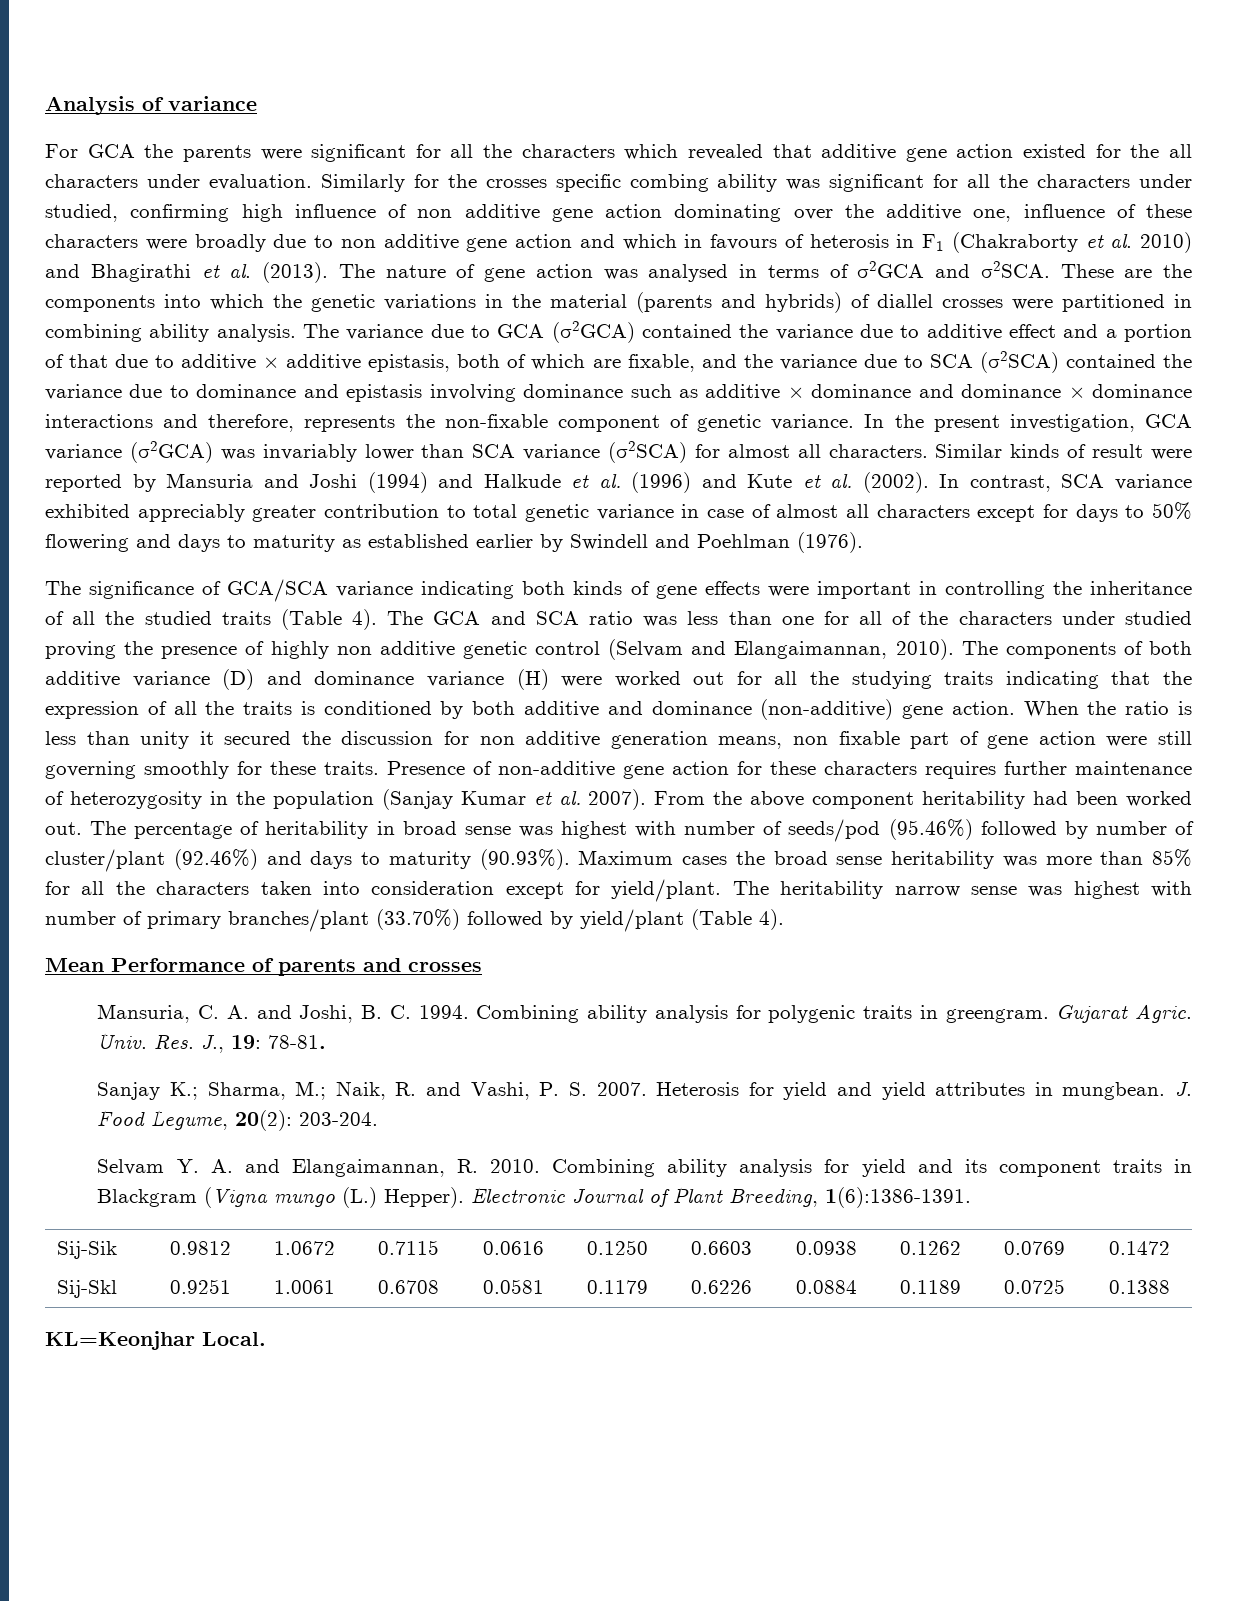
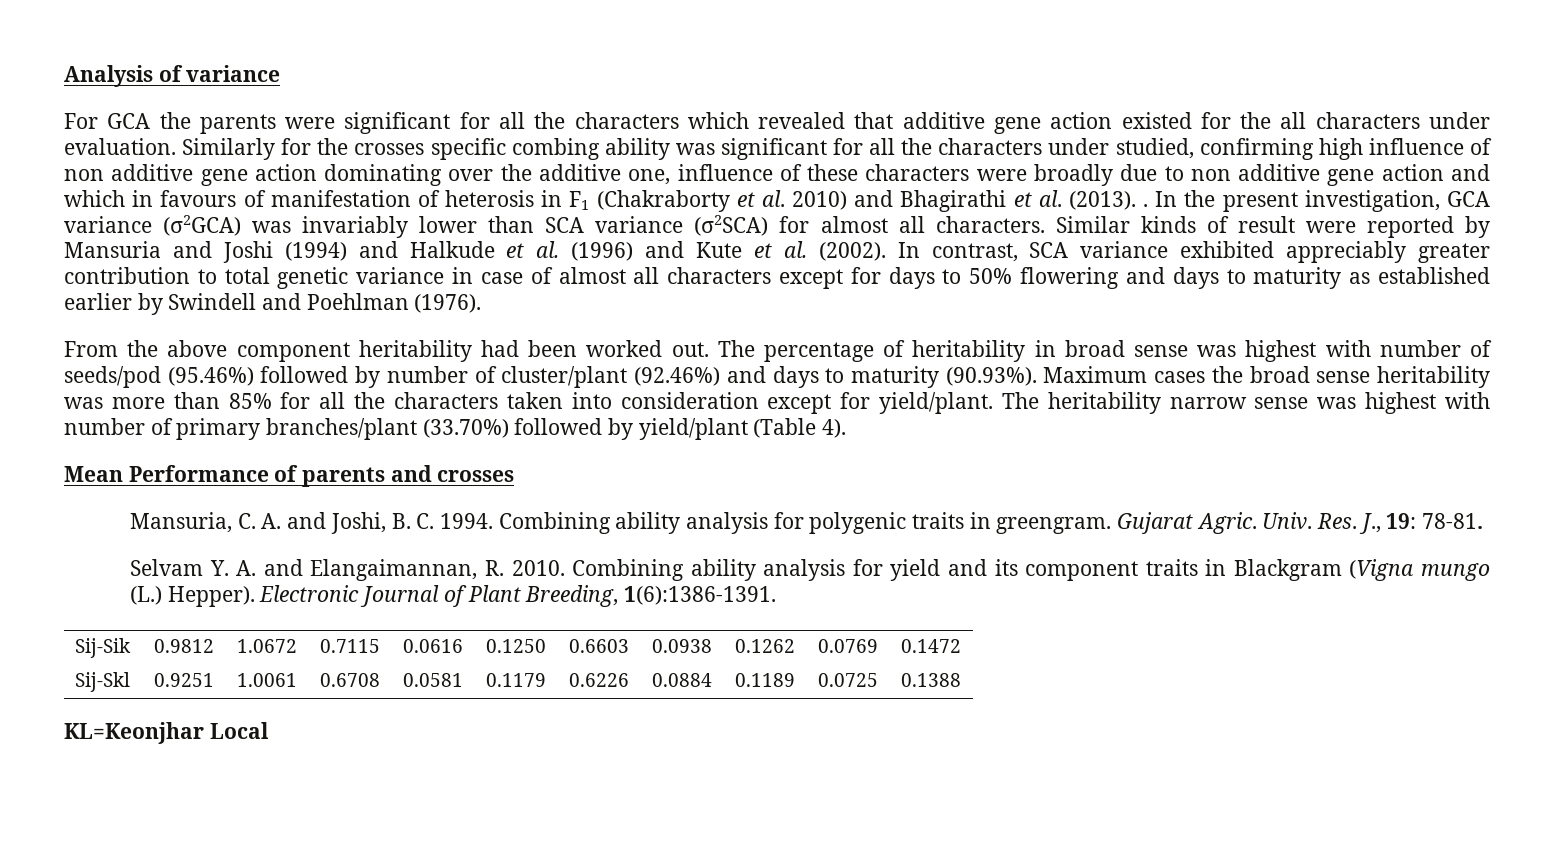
(804, 241) none -> [270,190,440,207] manifestation of
[338,261,1192,282] [45,292,1192,313] [45,321,1192,343] [45,351,1192,373] [45,384,1192,402] [45,414,855,432] The nature of gene action was analysed in terms of σ2GCA and σ2SCA. These are the components into which the genetic variations in the material (parents and hybrids) of diallel crosses were partitioned in combining ability analysis. The variance due to GCA (σ2GCA) contained the variance due to additive effect and a portion of that due to additive × additive epistasis, both of which are fixable, and the variance due to SCA (σ2SCA) contained the variance due to dominance and epistasis involving dominance such as additive × dominance and dominance × dominance interactions and therefore, represents the non-fixable component of genetic variance. -> [1143,204,1149,207] .
[45,579,1192,602] [45,609,1192,630] [45,639,1192,660] [45,669,1192,690] [45,699,1193,720] [45,731,1192,749] [45,761,1192,779] [45,789,647,810] The significance of GCA/SCA variance indicating both kinds of gene effects were important in controlling the inheritance of all the studied traits (Table 4). The GCA and SCA ratio was less than one for all of the characters under studied proving the presence of highly non additive genetic control (Selvam and Elangaimannan, 2010). The components of both additive variance (D) and dominance variance (H) were worked out for all the studying traits indicating that the expression of all the traits is conditioned by both additive and dominance (non-additive) gene action. When the ratio is less than unity it secured the discussion for non additive generation means, non fixable part of gene action were still governing smoothly for these traits. Presence of non-additive gene action for these characters requires further maintenance of heterozygosity in the population (Sanjay Kumar et al. 2007). -> (482, 303) none
[97,1081,1193,1100] [97,1110,379,1131] // Sanjay K.; Sharma, M.; Naik, R. and Vashi, P. S. 2007. Heterosis for yield and yield attributes in mungbean. J. Food Legume, 20(2): 203-204. -> (1483, 521) none
[202,1332,266,1346] Local. -> [209,722,269,739] Local

